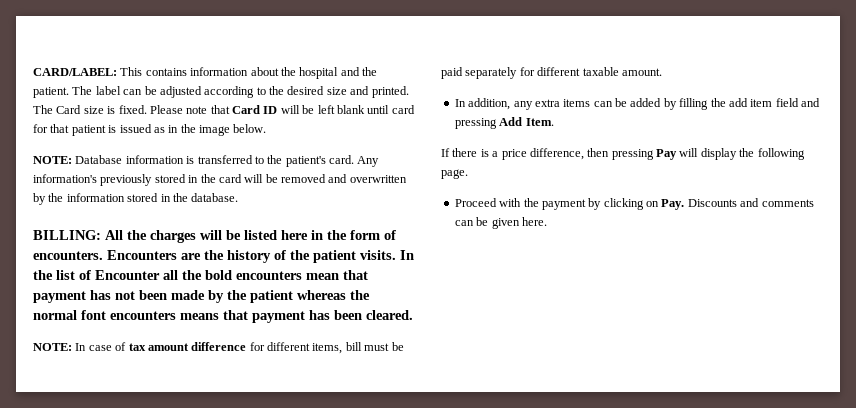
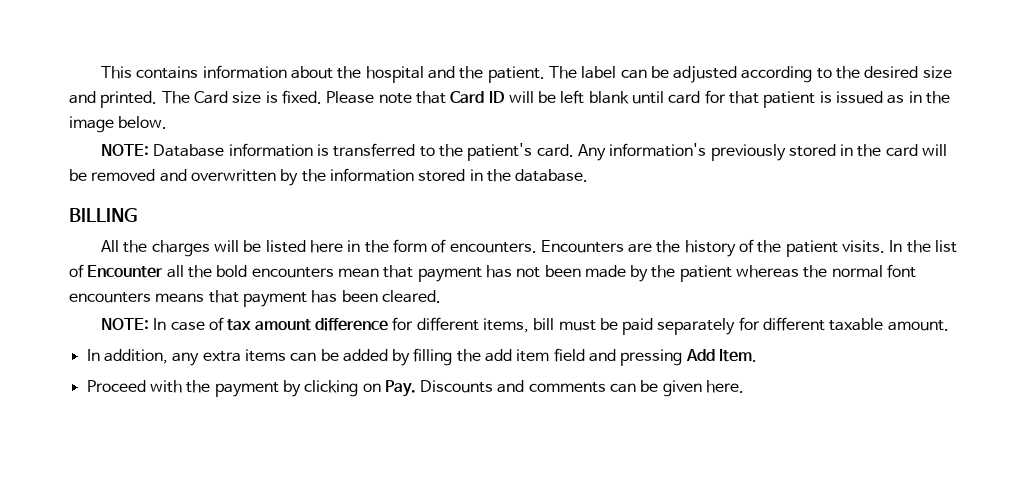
[33,68,117,76] CARD/LABEL: -> (100, 72) none
[33,230,101,240] BILLING: -> [69,208,137,222] BILLING //
[441,148,805,160] [441,169,468,179] // If there is a price difference, then pressing Pay will display the following page. -> (758, 355) none

